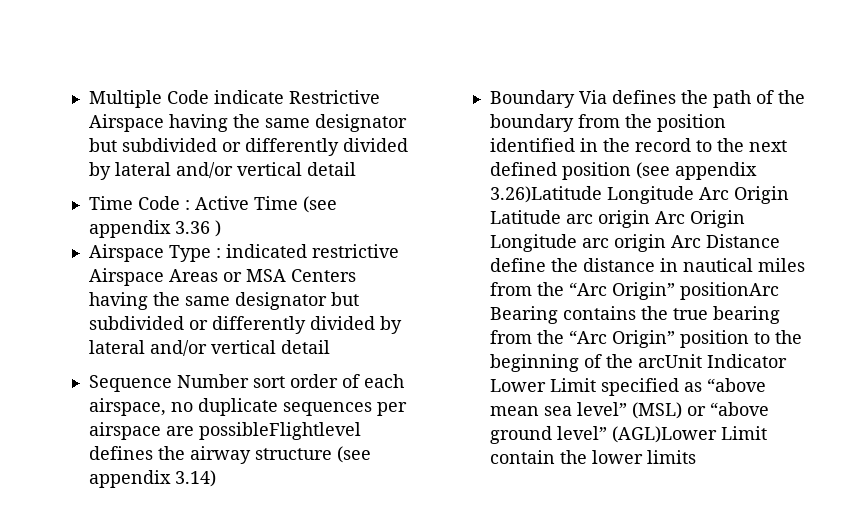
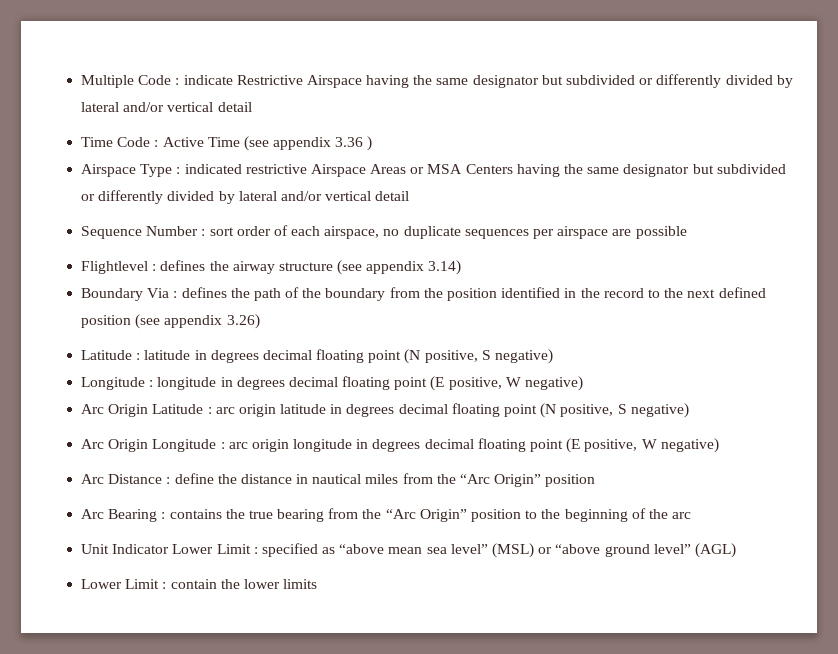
(209, 97) none -> [175,78,180,85] :
(249, 381) none -> [201,229,206,236] :
[198,422,361,440] possibleFlightlevel -> [635,226,687,239] [80,261,157,274] possible // Flightlevel :
(607, 97) none -> [173,291,178,298] :
[489,186,694,204] 3.26)Latitude Longitude -> [226,314,260,329] [80,349,554,364] [80,376,584,391] 3.26) // Latitude : latitude in degrees decimal floating point (N positive, S negative) // Longitude : longitude in degrees decimal floating point (E positive, W negative) //
[565,210,650,228] arc origin -> [207,403,689,418] : arc origin latitude in degrees decimal floating point (N positive, S negative) //
[581,234,666,252] arc origin -> [220,438,719,453] : arc origin longitude in degrees decimal floating point (E positive, W negative) //
(780, 241) none -> [166,477,171,484] :
[679,282,779,300] [489,306,558,324] positionArc Bearing -> [545,474,596,487] [80,509,166,522] position // Arc Bearing :
[637,354,702,368] arcUnit -> [672,512,692,519] [80,544,109,554] arc // Unit
(596, 385) none -> [253,547,258,554] :
[611,426,767,443] (AGL)Lower Limit -> [694,543,736,558] [80,579,167,589] (AGL) // Lower Limit :

